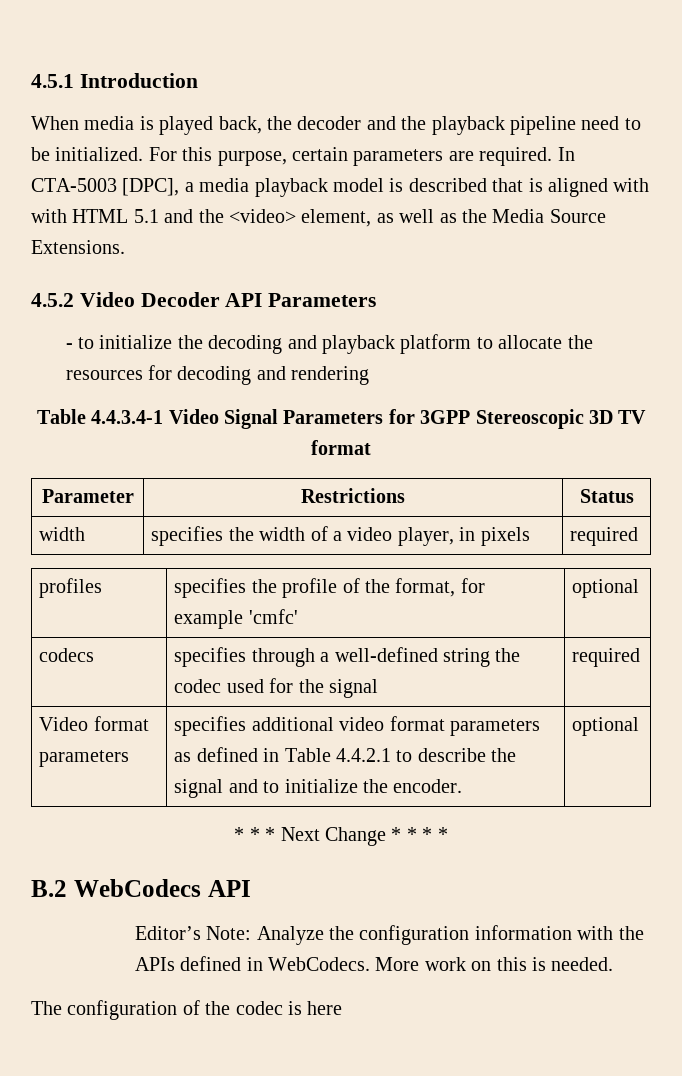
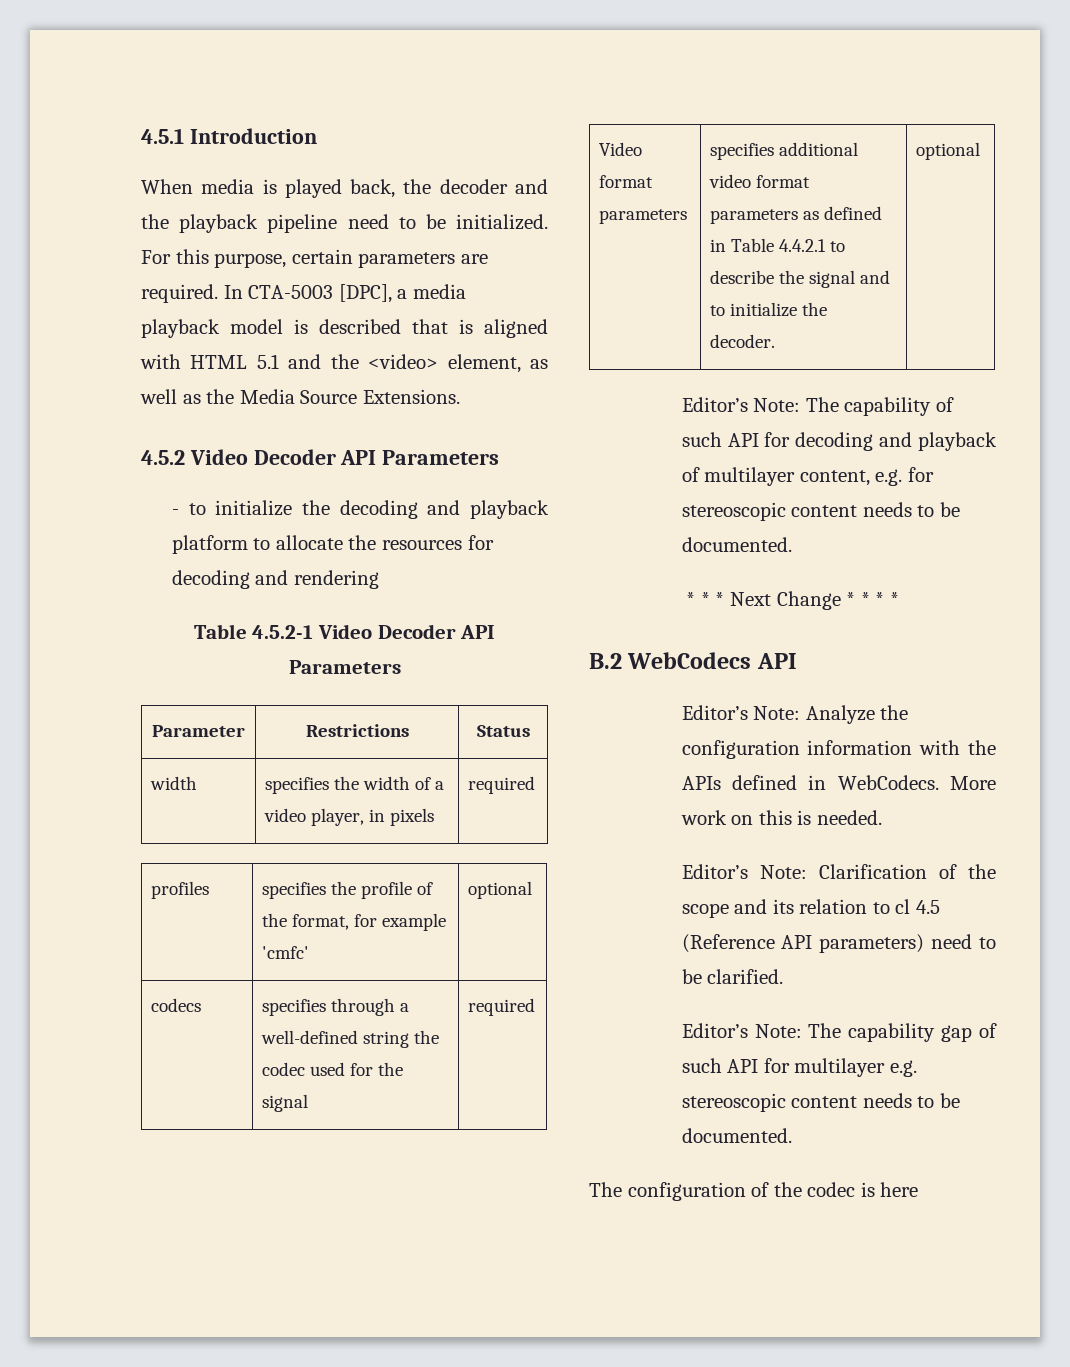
[31,209,67,223] with -> (181, 361) none
[91,409,647,429] [311,440,371,455] 4.4.3.4-1 Video Signal Parameters for 3GPP Stereoscopic 3D TV format -> [252,624,496,639] [288,660,401,674] 4.5.2-1 Video Decoder API Parameters
[393,779,463,793] [572,717,640,736] encoder. | optional -> [710,334,776,348] [916,142,981,160] [681,397,954,416] [681,432,997,451] [681,467,934,486] [681,502,960,521] [681,537,792,552] decoder. | optional // Editor’s Note: The capability of such API for decoding and playback of multilayer content, e.g. for stereoscopic content needs to be documented.
(614, 964) none -> [681,864,996,879] [681,899,940,918] [681,934,996,953] [681,969,784,984] [681,1023,997,1042] [681,1058,917,1077] [681,1093,960,1112] [681,1128,792,1143] // Editor’s Note: Clarification of the scope and its relation to cl 4.5 (Reference API parameters) need to be clarified. // Editor’s Note: The capability gap of such API for multilayer e.g. stereoscopic content needs to be documented.

